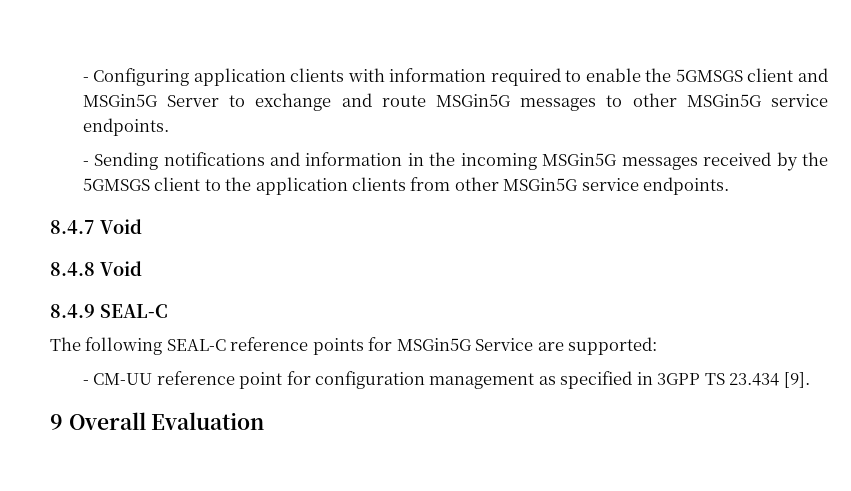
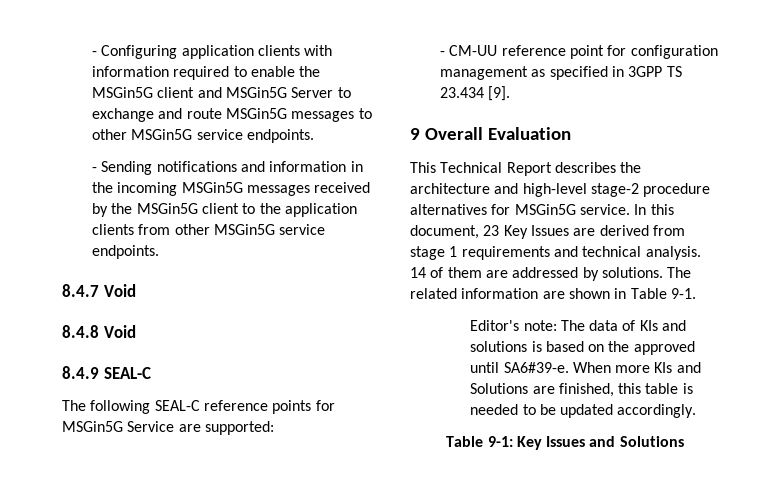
[675,69,743,82] 5GMSGS -> [92,87,154,98] MSGin5G
[82,178,150,191] 5GMSGS -> [136,203,198,214] MSGin5G
(265, 421) none -> [410,162,642,176] [410,183,711,197] [410,204,674,215] [410,225,685,239] [410,246,701,260] [410,267,692,281] [410,288,696,299] [470,320,687,331] [470,341,695,355] [470,362,701,373] [470,383,693,397] [470,404,697,418] [446,436,684,450] // This Technical Report describes the architecture and high-level stage-2 procedure alternatives for MSGin5G service. In this document, 23 Key Issues are derived from stage 1 requirements and technical analysis. 14 of them are addressed by solutions. The related information are shown in Table 9-1. // Editor's note: The data of KIs and solutions is based on the approved until SA6#39-e. When more KIs and Solutions are finished, this table is needed to be updated accordingly. // Table 9-1: Key Issues and Solutions

